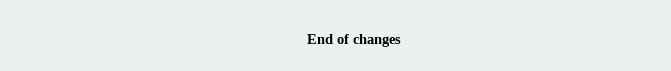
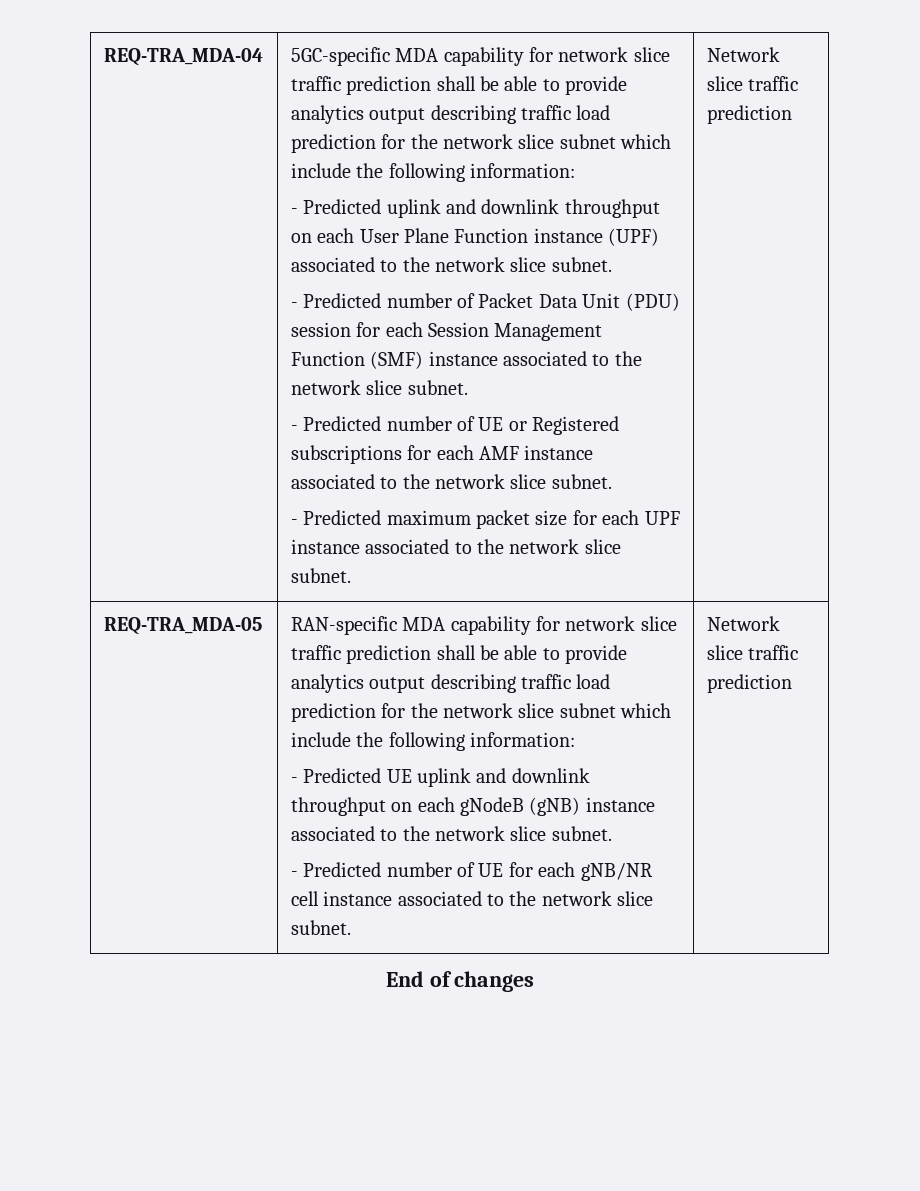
(306, 39) none -> [103,48,263,66] [290,47,670,66] [290,76,628,95] [290,105,611,124] [290,134,672,153] [290,163,576,182] [290,199,660,218] [290,228,660,246] [290,257,612,272] [290,293,680,311] [290,322,603,341] [290,351,642,369] [290,380,468,395] [290,416,620,435] [290,445,594,464] [290,474,612,489] [290,510,680,529] [290,539,621,554] [290,568,351,583] [706,47,780,62] [706,76,799,91] [706,105,792,124] [103,617,262,635] [290,616,677,635] [290,645,628,664] [290,674,611,693] [290,703,672,722] [290,732,576,751] [290,768,590,787] [290,797,655,816] [290,826,612,841] [290,862,653,881] [290,891,654,906] [290,920,351,935] [706,616,780,631] [706,645,799,660] [706,674,792,693] REQ-TRA_MDA-04 | 5GC-specific MDA capability for network slice traffic prediction shall be able to provide analytics output describing traffic load prediction for the network slice subnet which include the following information: // - Predicted uplink and downlink throughput on each User Plane Function instance (UPF) associated to the network slice subnet. // - Predicted number of Packet Data Unit (PDU) session for each Session Management Function (SMF) instance associated to the network slice subnet. // - Predicted number of UE or Registered subscriptions for each AMF instance associated to the network slice subnet. // - Predicted maximum packet size for each UPF instance associated to the network slice subnet. | Network slice traffic prediction // REQ-TRA_MDA-05 | RAN-specific MDA capability for network slice traffic prediction shall be able to provide analytics output describing traffic load prediction for the network slice subnet which include the following information: // - Predicted UE uplink and downlink throughput on each gNodeB (gNB) instance associated to the network slice subnet. // - Predicted number of UE for each gNB/NR cell instance associated to the network slice subnet. | Network slice traffic prediction //

